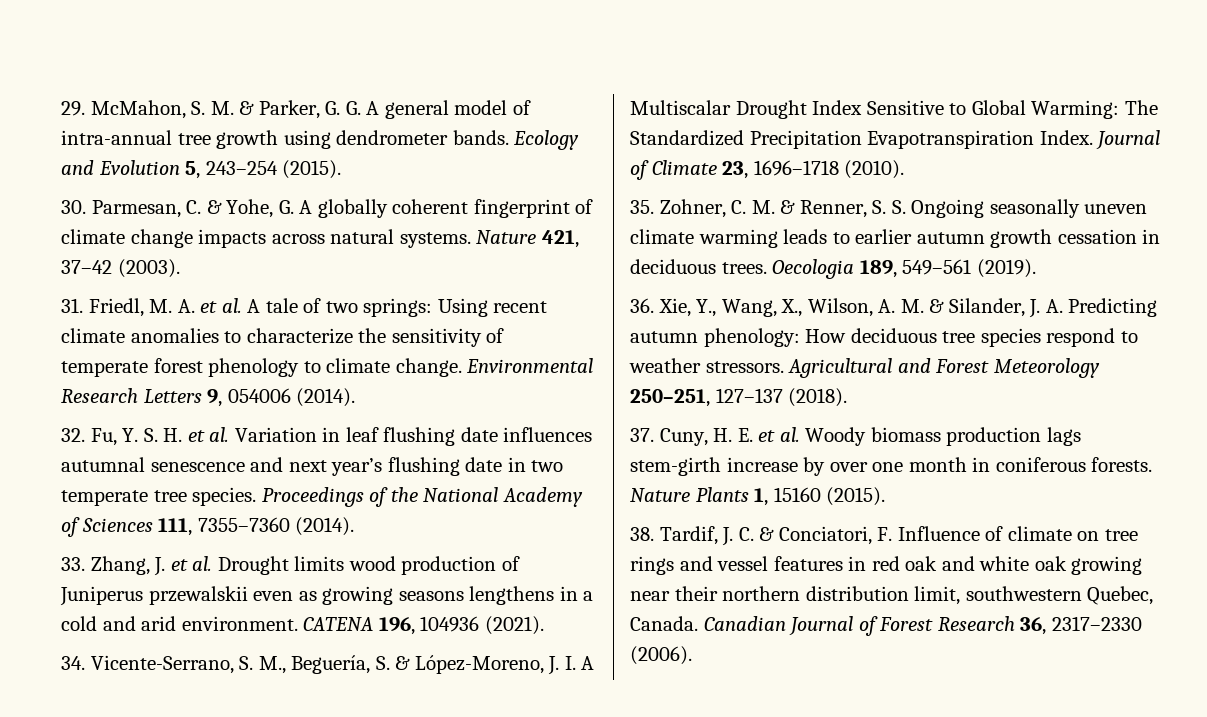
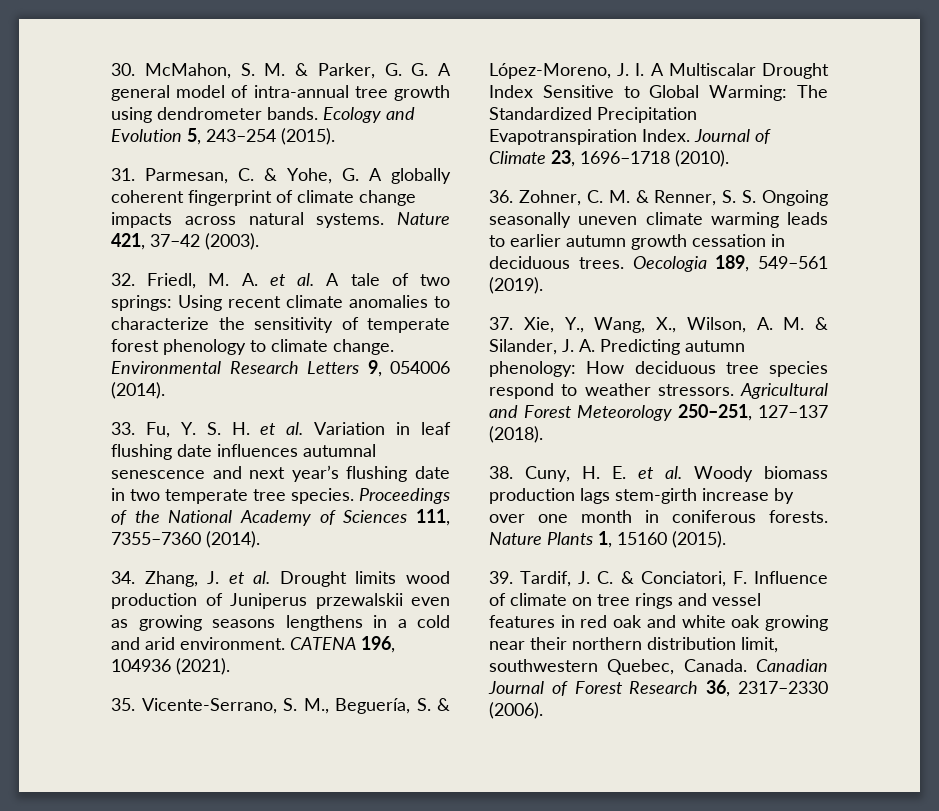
[61,101,85,116] 29. -> [111,63,135,76] 30.
[61,200,86,214] 30. -> [111,168,135,181] 31.
[61,298,83,313] 31. -> [111,273,135,286] 32.
[61,428,85,442] 32. -> [111,422,135,435] 33.
[61,557,85,571] 33. -> [111,571,135,584] 34.
[61,656,85,670] 34. -> [111,698,135,711] 35.
[630,200,654,214] 35. -> [489,190,513,203] 36.
[630,298,654,313] 36. -> [489,317,513,330] 37.
[630,428,654,442] 37. -> [489,466,513,479] 38.
[630,527,654,541] 38. -> [489,571,513,584] 39.

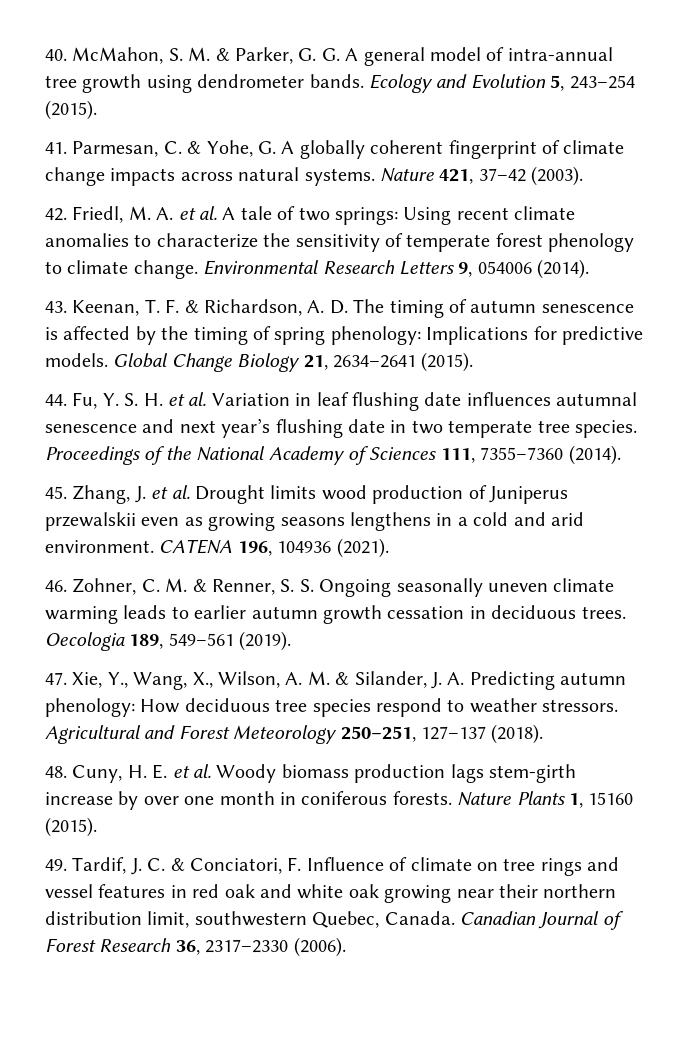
[111,63,135,76] 30. -> [45,49,67,61] 40.
[111,168,135,181] 31. -> [45,142,67,154] 41.
[111,273,135,286] 32. -> [45,208,67,221] 42.
[111,422,135,435] 33. -> [45,299,634,318] [45,326,643,345] [45,352,474,372] [45,394,67,406] 43. Keenan, T. F. & Richardson, A. D. The timing of autumn senescence is affected by the timing of spring phenology: Implications for predictive models. Global Change Biology 21, 2634–2641 (2015). // 44.
[111,571,135,584] 34. -> [45,486,67,499] 45.
[111,698,450,714] [489,63,829,79] [489,85,828,101] [489,107,697,123] [489,129,771,145] [489,150,729,167] [489,190,513,203] 35. Vicente-Serrano, S. M., Beguería, S. & López-Moreno, J. I. A Multiscalar Drought Index Sensitive to Global Warming: The Standardized Precipitation Evapotranspiration Index. Journal of Climate 23, 1696–1718 (2010). // 36. -> [45,580,67,592] 46.
[489,317,513,330] 37. -> [45,672,67,685] 47.
[489,466,513,479] 38. -> [45,766,67,778] 48.
[489,571,513,584] 39. -> [45,859,67,871] 49.

